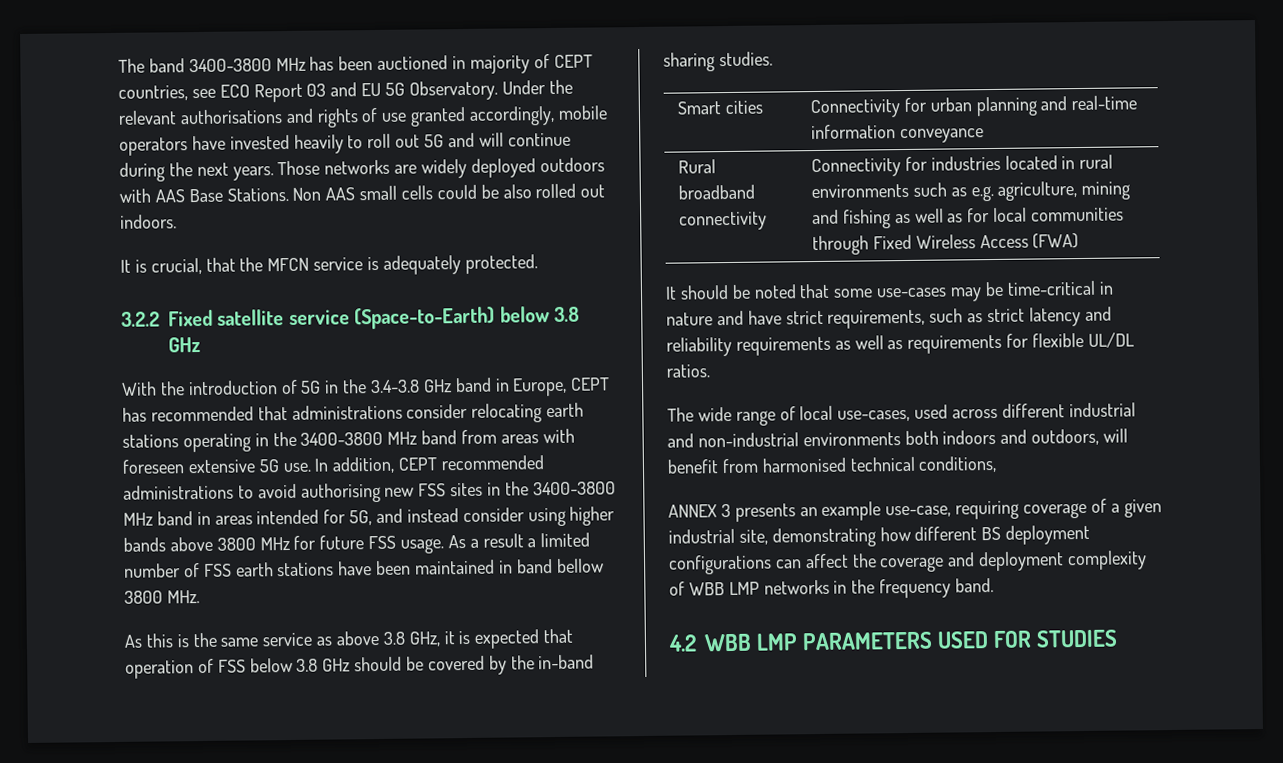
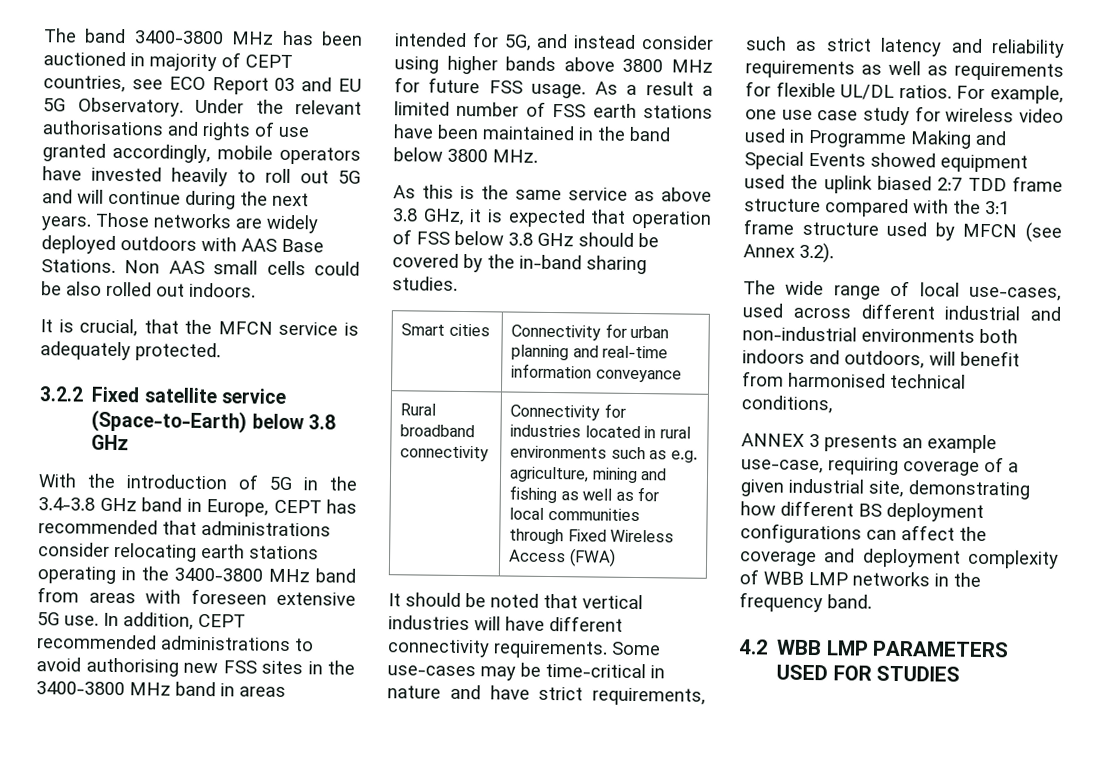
[516,558,604,574] band bellow -> [597,126,671,142] [393,147,443,162] the band below
[833,288,874,298] some -> [582,594,643,610] [388,615,623,632] [387,639,661,659] vertical industries will have different connectivity requirements. Some
(710, 371) none -> [956,85,1064,104] [745,106,1064,126] [744,128,1007,149] [744,151,1028,173] [744,174,1063,194] [744,198,1010,218] [743,219,1062,243] [743,242,834,264] For example, one use case study for wireless video used in Programme Making and Special Events showed equipment used the uplink biased 2:7 TDD frame structure compared with the 3:1 frame structure used by MFCN (see Annex 3.2).

